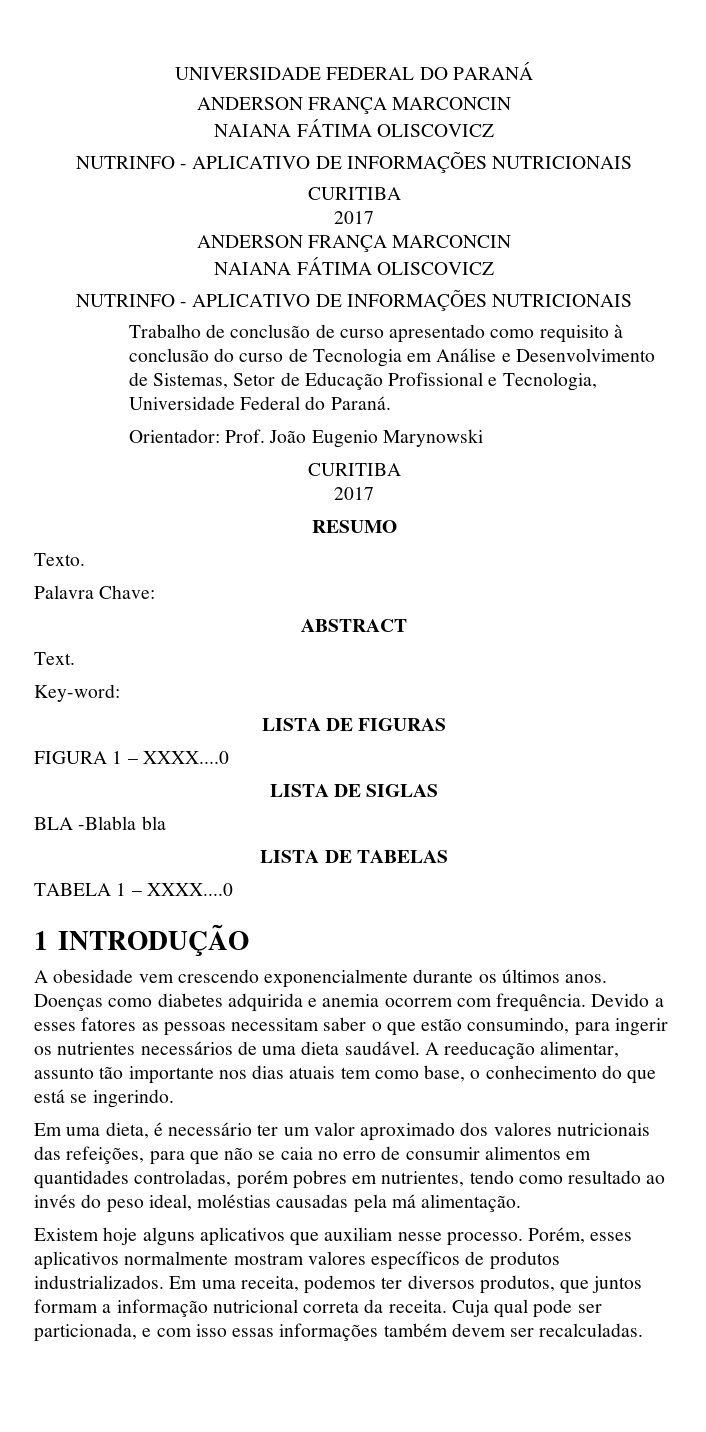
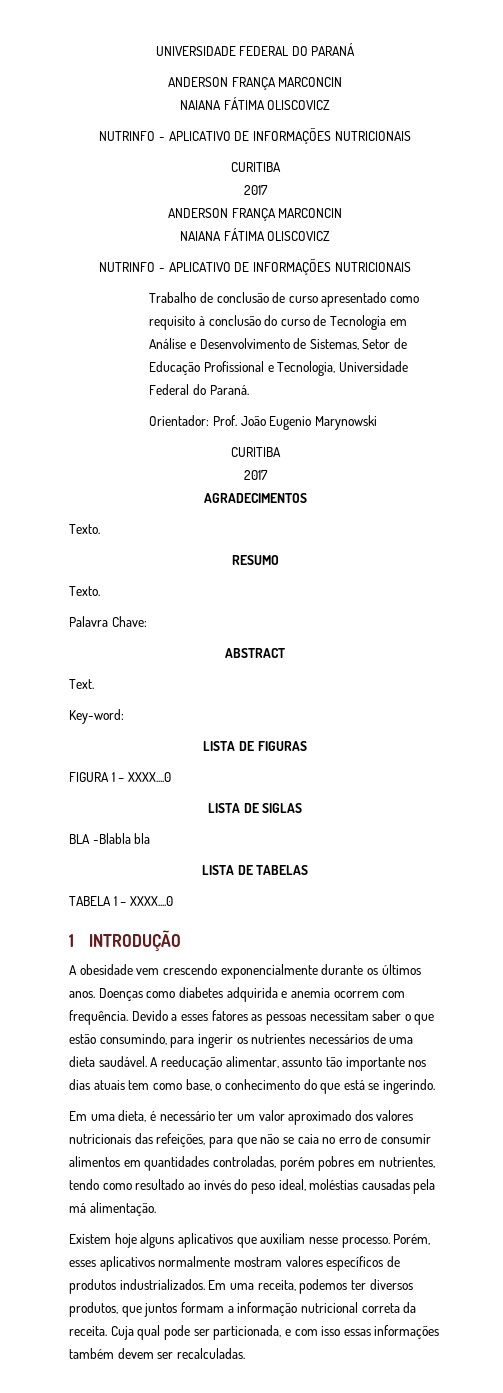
(374, 493) none -> [203,493,307,503] [69,524,100,534] // AGRADECIMENTOS // Texto.

